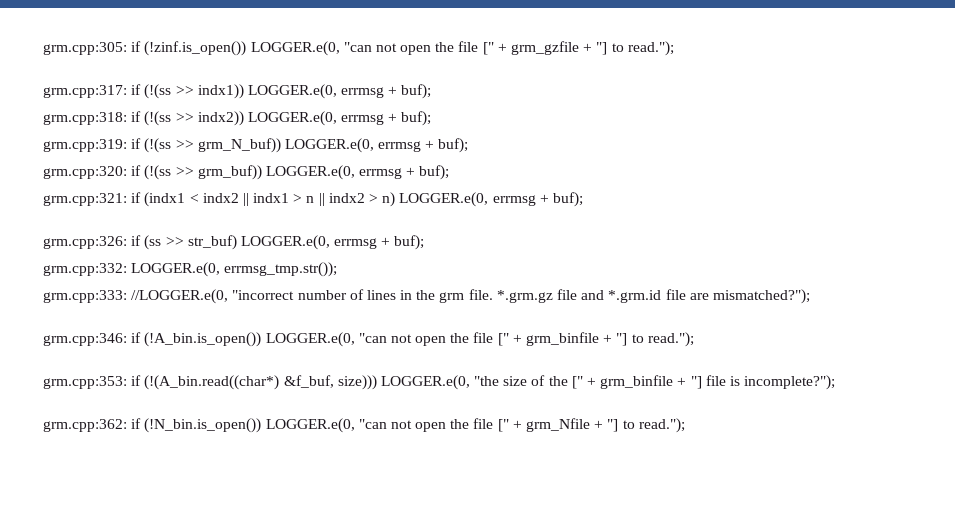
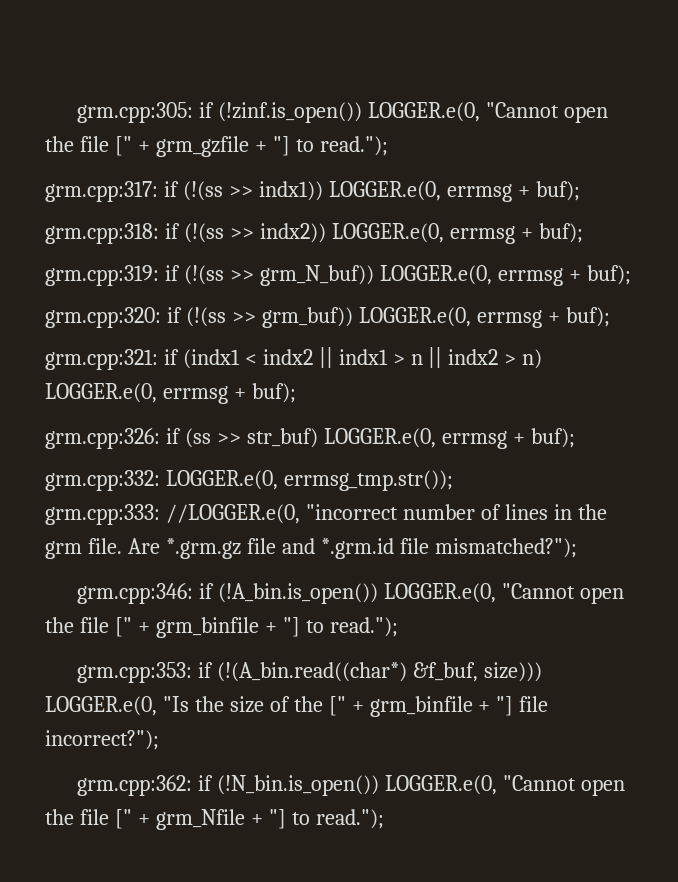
[343,42,397,52] "can not -> [485,102,559,118] "Cannot
(493, 294) none -> [127,538,160,554] Are
[689,293,709,300] are -> (429, 546) none
[358,333,412,343] "can not -> [501,583,575,599] "Cannot
[474,376,500,386] "the -> [162,696,224,712] "Is the
[729,375,836,390] is incomplete?"); -> [45,730,159,750] incorrect?");
[358,419,412,429] "can not -> [502,775,576,791] "Cannot

